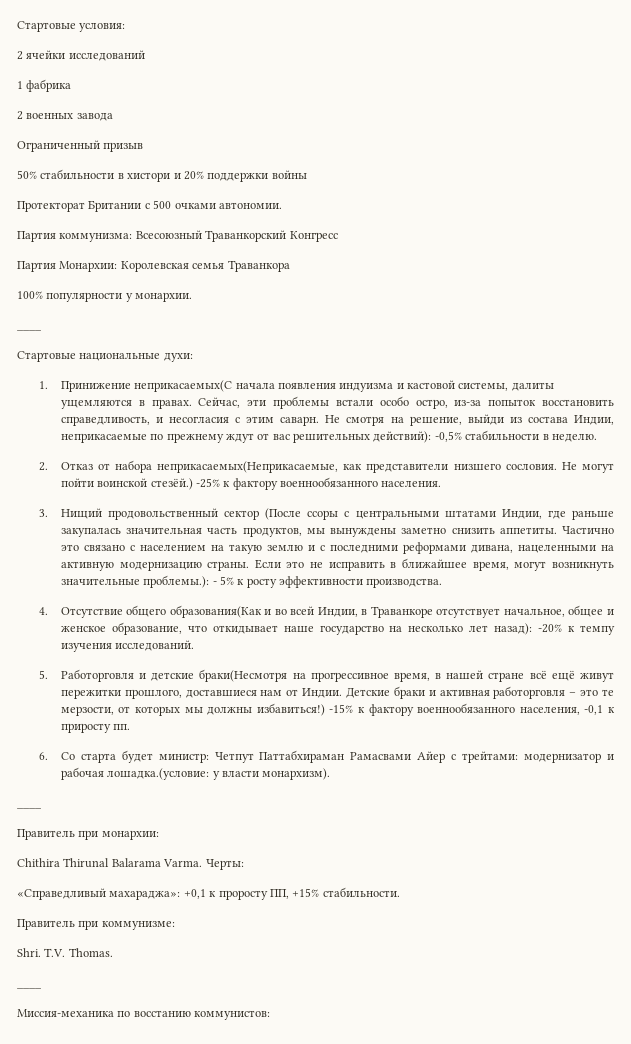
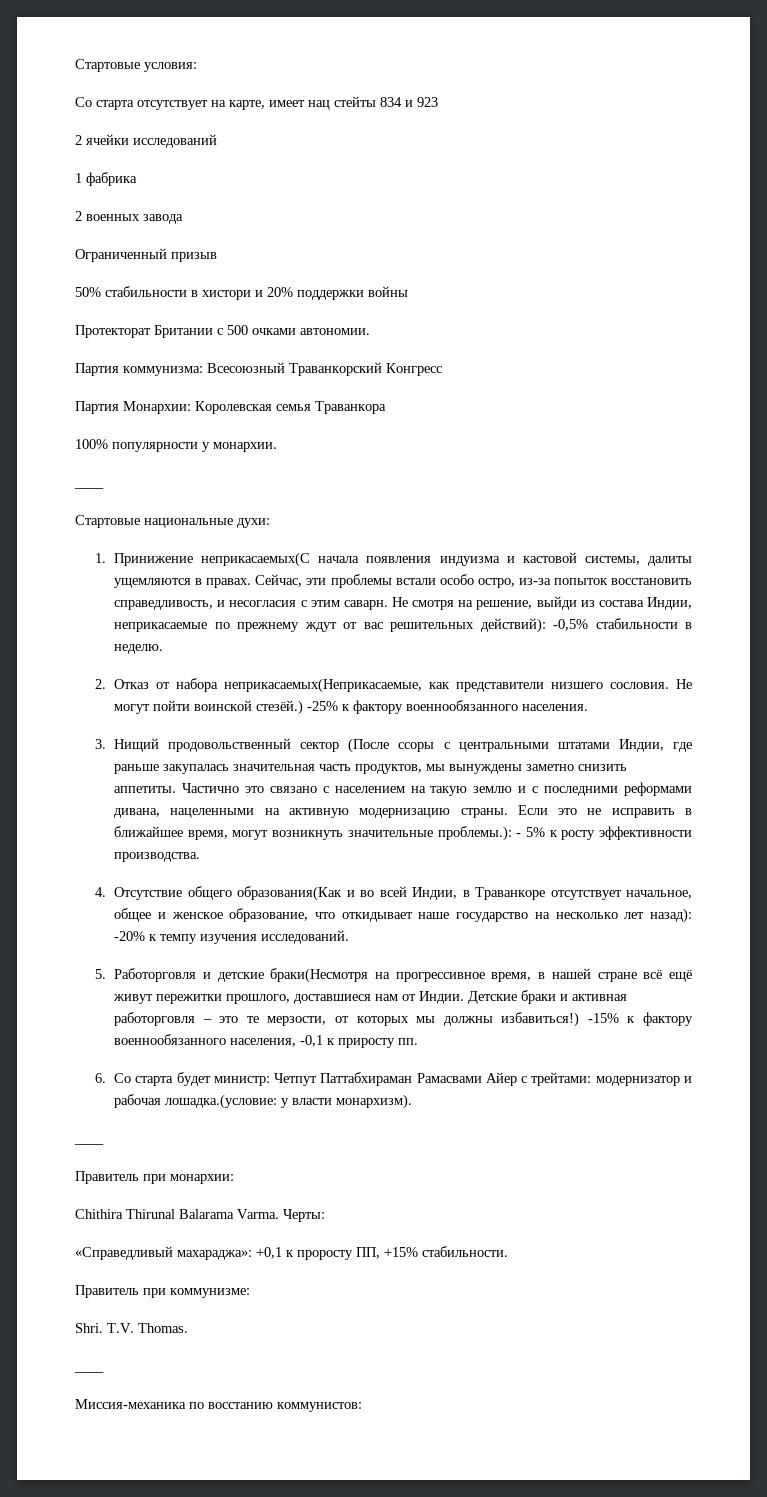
(126, 27) none -> [75,96,438,110] // Со старта отсутствует на карте, имеет нац стейты 834 и 923

